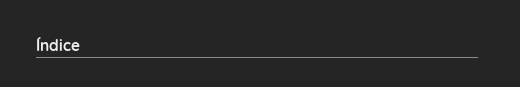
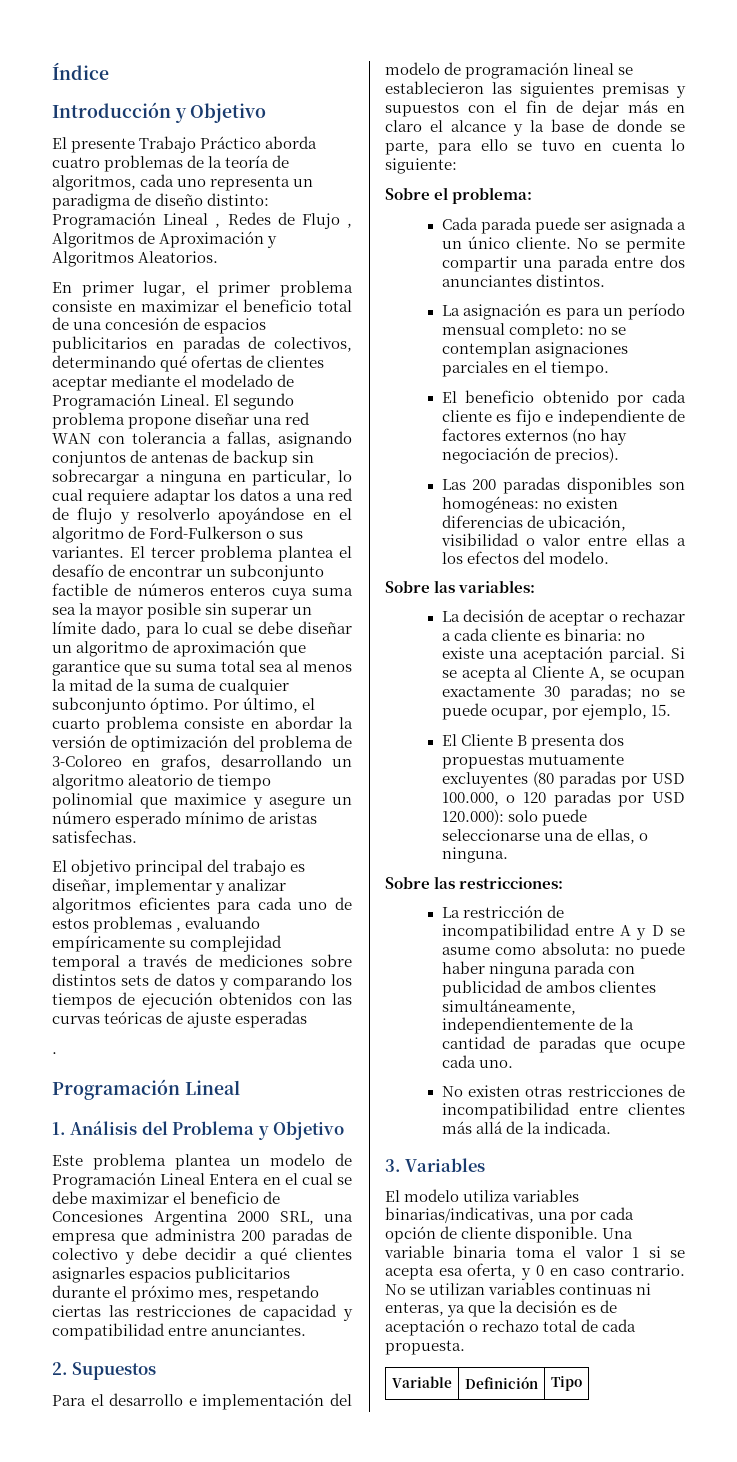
(80, 44) none -> [52,102,267,123] [52,136,318,153] [52,155,290,172] [52,174,314,191] [52,193,270,210] [52,212,352,229] [52,231,278,248] [52,251,219,267] [52,280,353,297] [52,299,352,312] [52,317,267,334] [52,336,352,353] [52,355,325,372] [52,374,295,391] [52,393,295,410] [52,412,311,429] [52,431,352,448] [52,450,315,467] [52,469,352,486] [52,488,354,505] [52,507,352,524] [52,526,304,543] [51,545,353,562] [52,564,325,581] [52,583,353,600] [52,602,313,619] [52,621,352,638] [52,640,307,657] [52,660,352,676] [52,678,290,695] [52,697,316,714] [52,716,353,733] [51,735,352,752] [52,754,352,771] [52,773,272,790] [52,793,352,809] [52,811,318,828] [52,830,137,843] [52,859,306,876] [52,878,287,895] [52,897,352,914] [52,916,261,933] [52,935,283,952] [52,954,352,971] [52,973,352,990] [52,992,352,1009] [52,1011,308,1028] [52,1052,57,1054] [52,1079,240,1100] [52,1121,345,1140] [52,1153,352,1170] [52,1172,352,1189] [52,1191,281,1204] [52,1210,353,1226] [52,1228,352,1245] [52,1247,352,1264] [52,1266,291,1283] [52,1285,320,1302] [52,1304,353,1321] [52,1323,307,1340] [52,1362,157,1380] [52,1393,352,1410] [385,62,634,79] [385,81,686,98] [385,100,685,117] [385,119,685,136] [385,139,685,155] [385,158,457,174] [385,187,533,204] [441,217,686,234] [441,236,685,253] [441,255,685,272] [441,274,605,287] [441,303,685,320] [441,323,626,339] [441,342,628,358] [441,361,609,377] [441,390,686,407] [441,409,685,426] [441,428,627,445] [441,447,619,464] [441,477,685,494] [441,496,618,513] [441,515,626,531] [440,533,686,546] [441,551,609,564] [385,580,536,593] [441,609,685,626] [441,628,645,641] [441,646,685,663] [441,666,685,682] [441,684,685,701] [441,703,671,720] [441,733,624,750] [441,754,624,769] [441,771,685,788] [441,790,685,807] [441,809,587,826] [441,828,648,844] [441,847,508,863] [385,876,564,889] [441,905,564,918] [441,923,685,940] [441,942,685,959] [441,961,635,978] [441,980,656,997] [441,999,576,1015] [441,1017,634,1034] [441,1036,685,1053] [441,1055,513,1068] [441,1084,685,1097] [441,1102,685,1119] [441,1121,611,1134] [385,1158,486,1172] [385,1189,580,1202] [385,1207,635,1224] [385,1226,634,1243] [384,1245,685,1258] [385,1263,685,1280] [385,1282,652,1295] [385,1300,618,1317] [385,1319,637,1336] [385,1340,465,1355] [392,1376,452,1388] [465,1376,538,1389] [551,1376,582,1391] // Introducción y Objetivo // El presente Trabajo Práctico aborda cuatro problemas de la teoría de algoritmos, cada uno representa un paradigma de diseño distinto: Programación Lineal , Redes de Flujo , Algoritmos de Aproximación y Algoritmos Aleatorios. // En primer lugar, el primer problema consiste en maximizar el beneficio total de una concesión de espacios publicitarios en paradas de colectivos, determinando qué ofertas de clientes aceptar mediante el modelado de Programación Lineal. El segundo problema propone diseñar una red WAN con tolerancia a fallas, asignando conjuntos de antenas de backup sin sobrecargar a ninguna en particular, lo cual requiere adaptar los datos a una red de flujo y resolverlo apoyándose en el algoritmo de Ford-Fulkerson o sus variantes. El tercer problema plantea el desafío de encontrar un subconjunto factible de números enteros cuya suma sea la mayor posible sin superar un límite dado, para lo cual se debe diseñar un algoritmo de aproximación que garantice que su suma total sea al menos la mitad de la suma de cualquier subconjunto óptimo. Por último, el cuarto problema consiste en abordar la versión de optimización del problema de 3-Coloreo en grafos, desarrollando un algoritmo aleatorio de tiempo polinomial que maximice y asegure un número esperado mínimo de aristas satisfechas. // El objetivo principal del trabajo es diseñar, implementar y analizar algoritmos eficientes para cada uno de estos problemas , evaluando empíricamente su complejidad temporal a través de mediciones sobre distintos sets de datos y comparando los tiempos de ejecución obtenidos con las curvas teóricas de ajuste esperadas // . // Programación Lineal // 1. Análisis del Problema y Objetivo // Este problema plantea un modelo de Programación Lineal Entera en el cual se debe maximizar el beneficio de Concesiones Argentina 2000 SRL, una empresa que administra 200 paradas de colectivo y debe decidir a qué clientes asignarles espacios publicitarios durante el próximo mes, respetando ciertas las restricciones de capacidad y compatibilidad entre anunciantes. // 2. Supuestos // Para el desarrollo e implementación del modelo de programación lineal se establecieron las siguientes premisas y supuestos con el fin de dejar más en claro el alcance y la base de donde se parte, para ello se tuvo en cuenta lo siguiente: // Sobre el problema: // Cada parada puede ser asignada a un único cliente. No se permite compartir una parada entre dos anunciantes distintos. // La asignación es para un período mensual completo: no se contemplan asignaciones parciales en el tiempo. // El beneficio obtenido por cada cliente es fijo e independiente de factores externos (no hay negociación de precios). // Las 200 paradas disponibles son homogéneas: no existen diferencias de ubicación, visibilidad o valor entre ellas a los efectos del modelo. // Sobre las variables: // La decisión de aceptar o rechazar a cada cliente es binaria: no existe una aceptación parcial. Si se acepta al Cliente A, se ocupan exactamente 30 paradas; no se puede ocupar, por ejemplo, 15. // El Cliente B presenta dos propuestas mutuamente excluyentes (80 paradas por USD 100.000, o 120 paradas por USD 120.000): solo puede seleccionarse una de ellas, o ninguna. // Sobre las restricciones: // La restricción de incompatibilidad entre A y D se asume como absoluta: no puede haber ninguna parada con publicidad de ambos clientes simultáneamente, independientemente de la cantidad de paradas que ocupe cada uno. // No existen otras restricciones de incompatibilidad entre clientes más allá de la indicada. // 3. Variables // El modelo utiliza variables binarias/indicativas, una por cada opción de cliente disponible. Una variable binaria toma el valor 1 si se acepta esa oferta, y 0 en caso contrario. No se utilizan variables continuas ni enteras, ya que la decisión es de aceptación o rechazo total de cada propuesta. // Variable | Definición | Tipo

